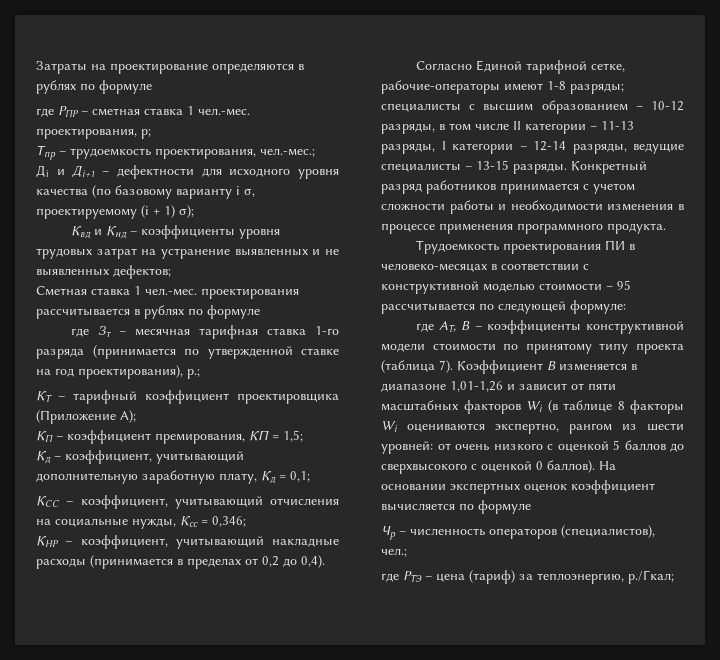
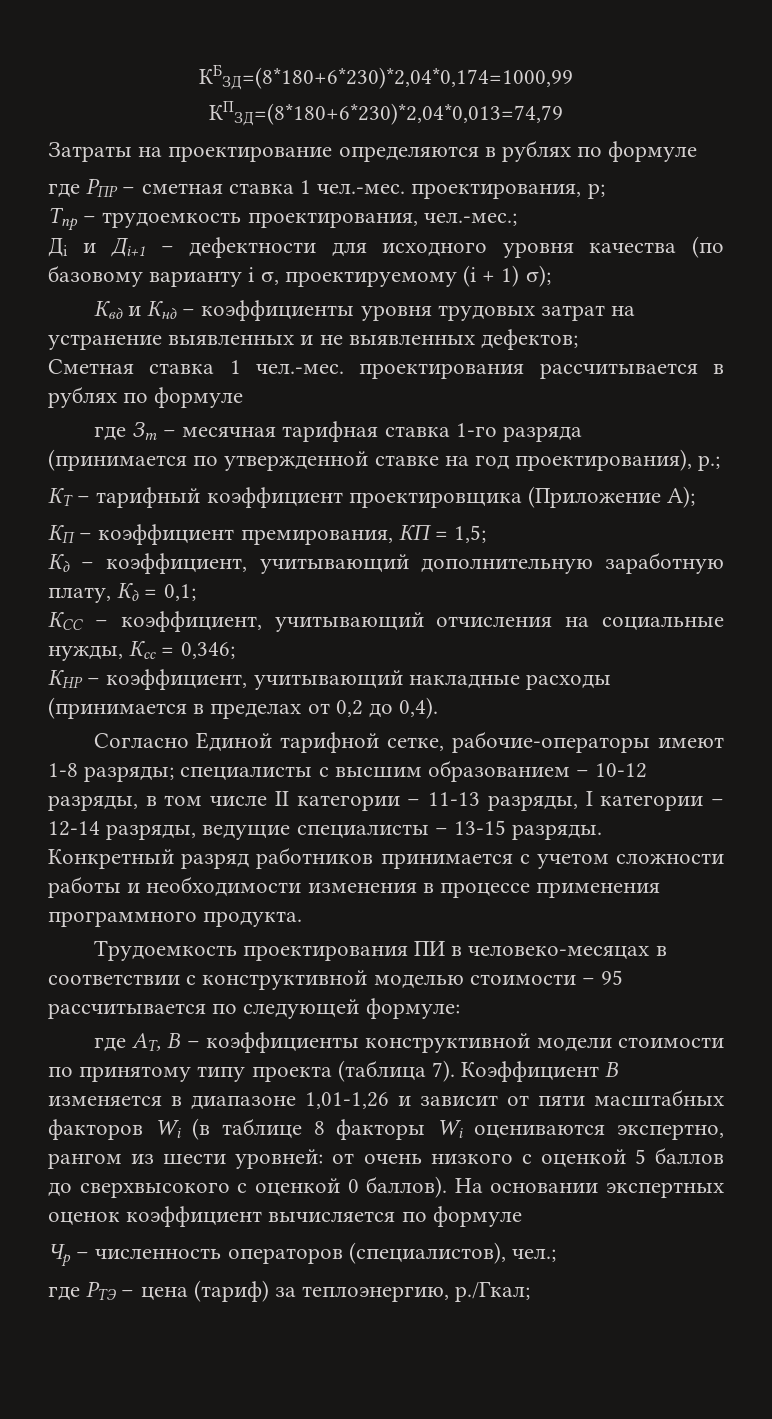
(36, 67) none -> [199,64,573,90] [209,101,563,126] КБЗД=(8*180+6*230)*2,04*0,174=1000,99 // КПЗД=(8*180+6*230)*2,04*0,013=74,79 //

